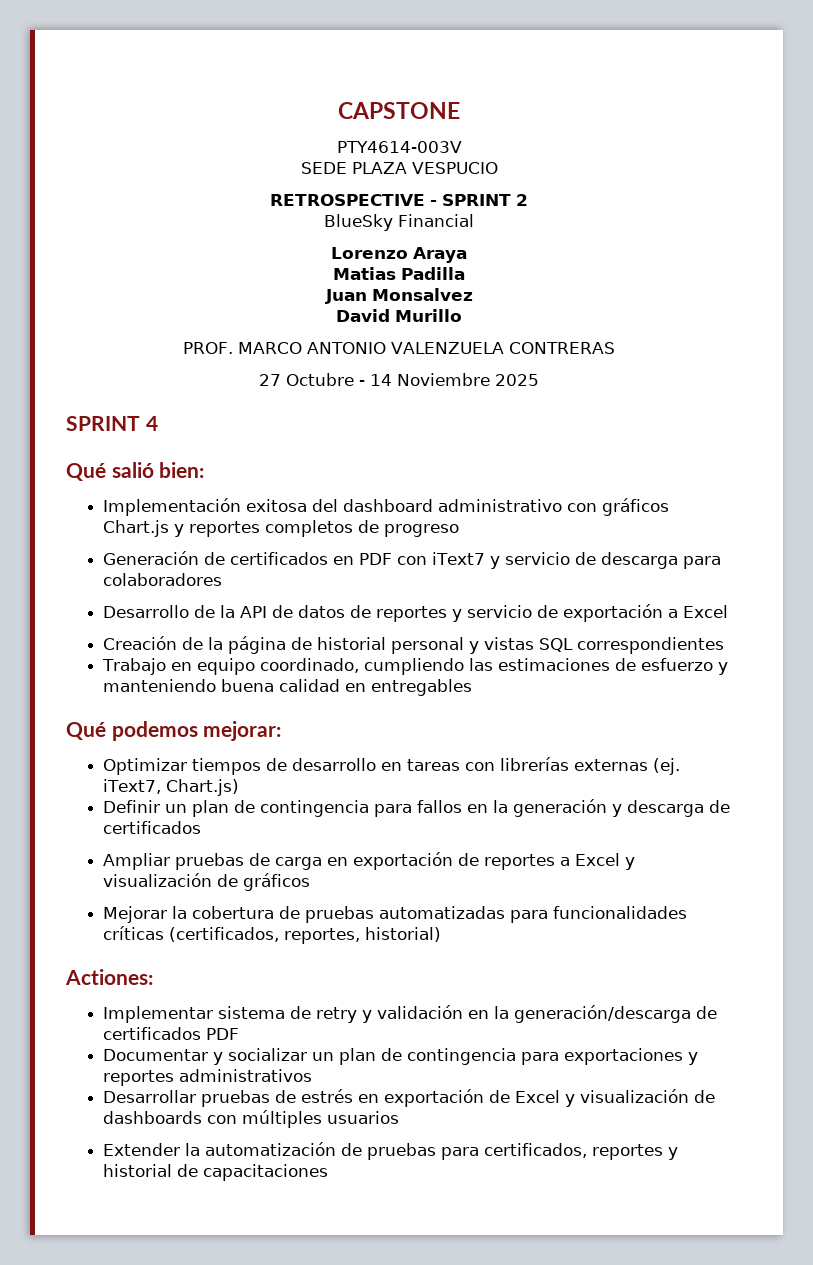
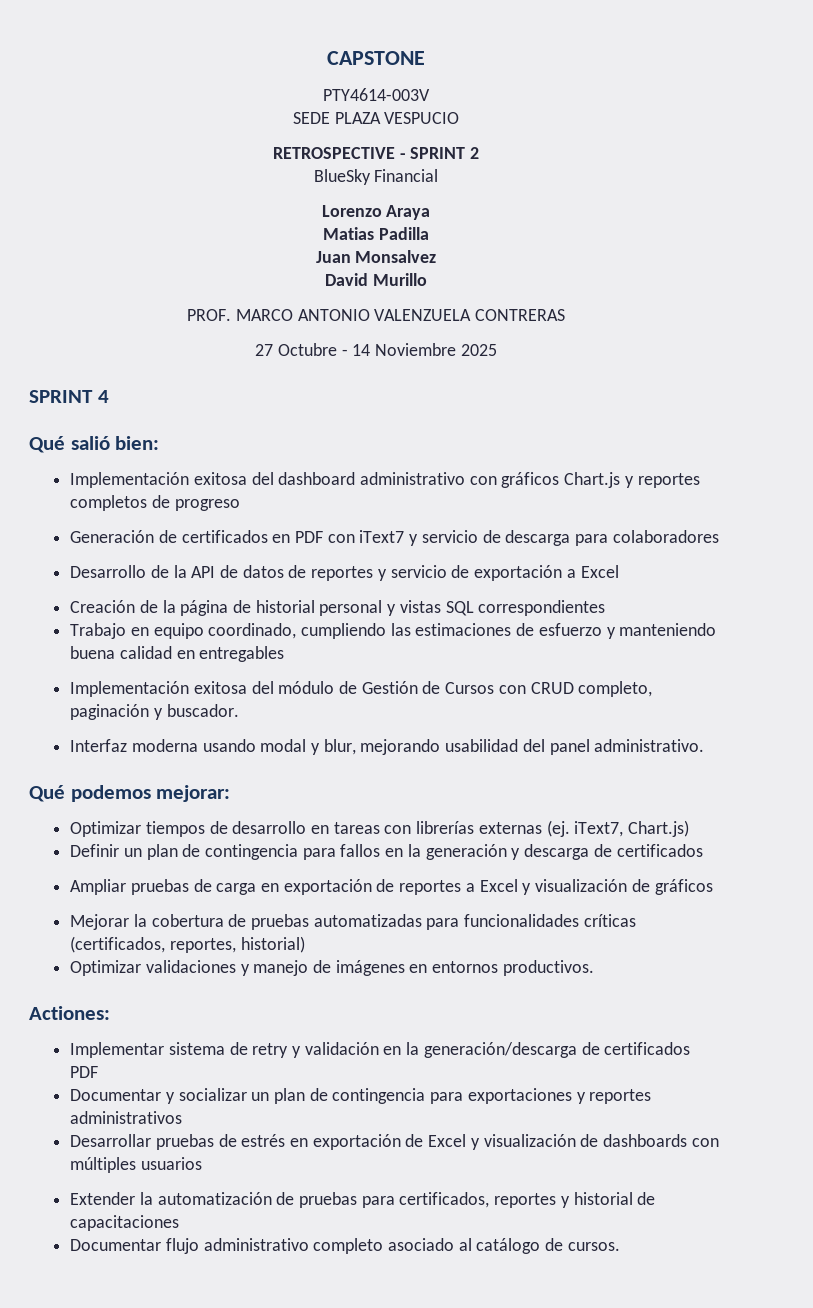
(472, 687) none -> [70,681,653,697] [70,704,239,720] [70,739,705,755] // Implementación exitosa del módulo de Gestión de Cursos con CRUD completo, paginación y buscador. // Interfaz moderna usando modal y blur, mejorando usabilidad del panel administrativo.
(441, 934) none -> [70,960,594,976] // Optimizar validaciones y manejo de imágenes en entornos productivos.
(328, 1172) none -> [70,1238,620,1254] // Documentar flujo administrativo completo asociado al catálogo de cursos.

